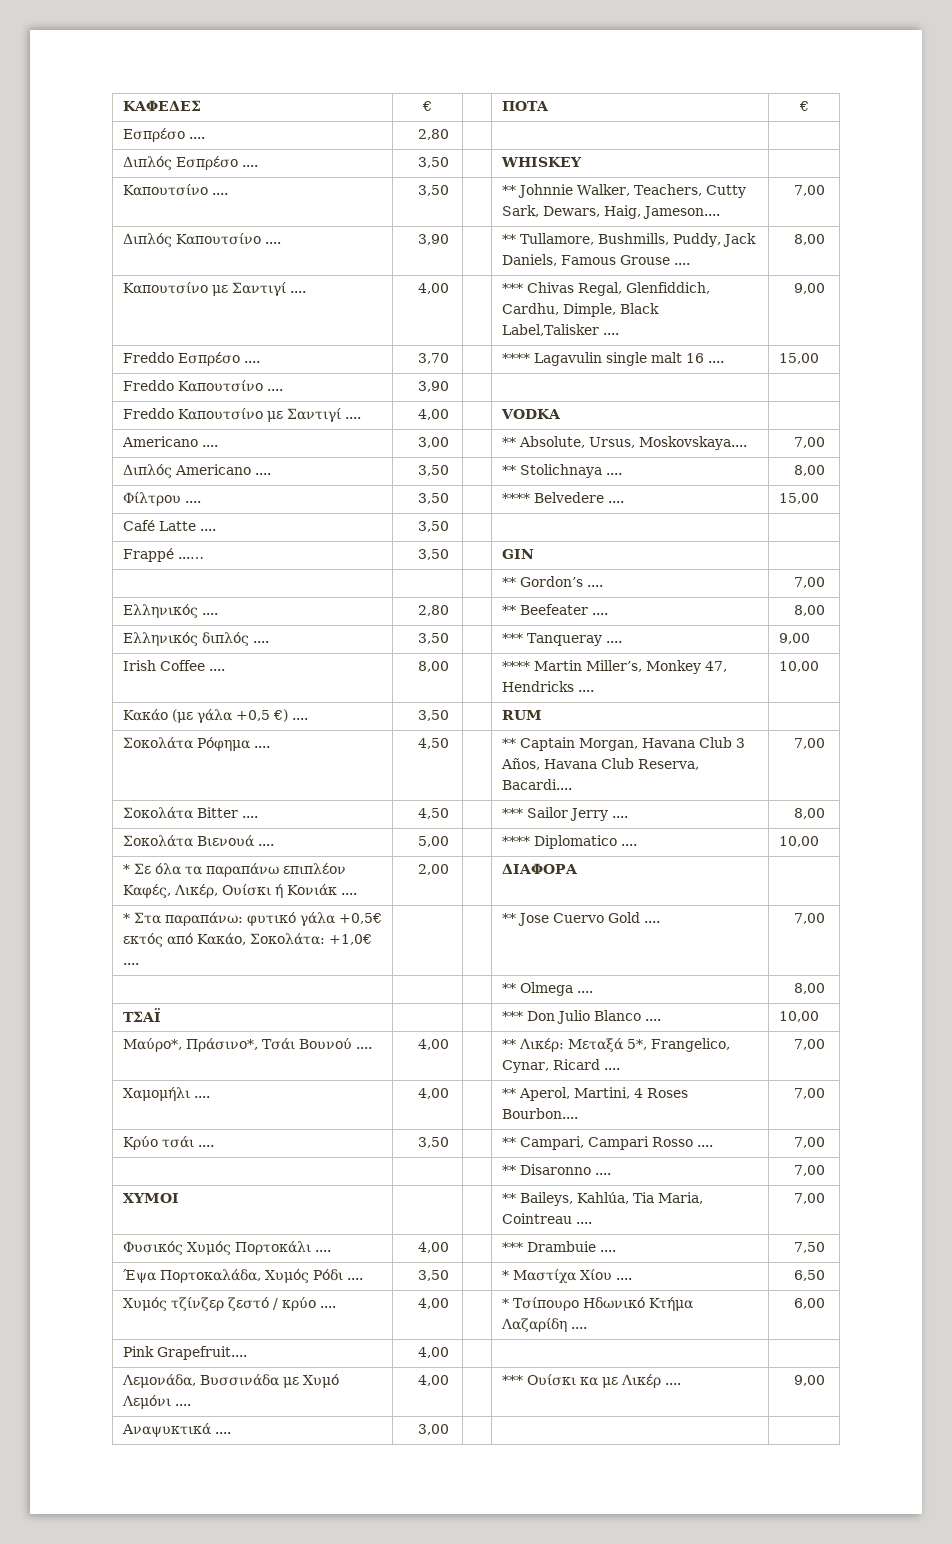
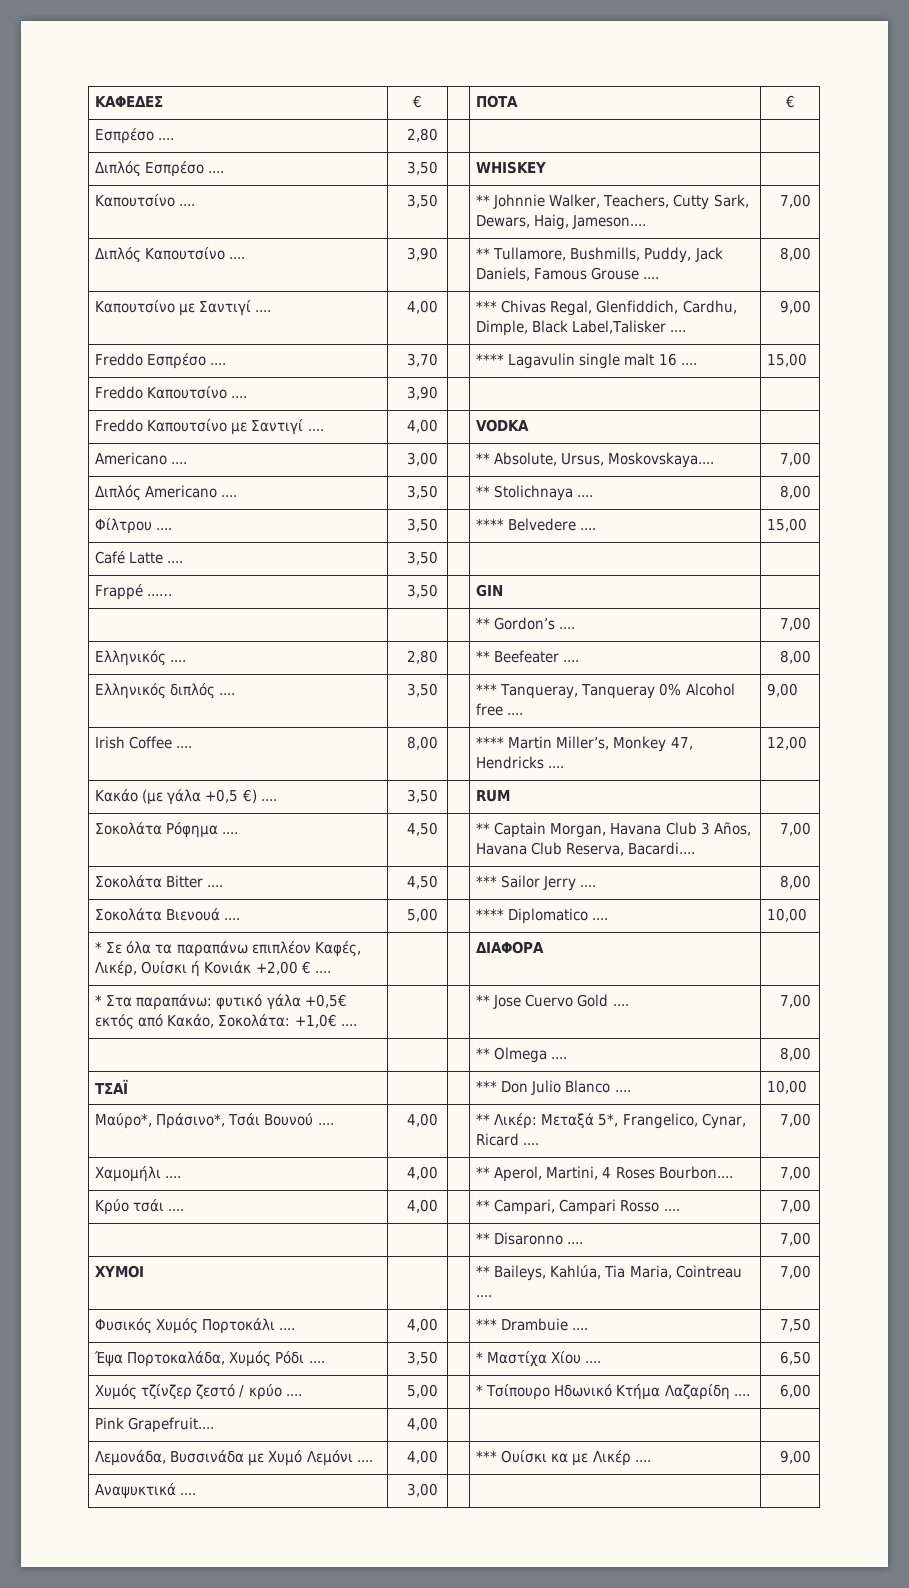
[526,633,602,646] Tanqueray -> [500,683,735,699] [476,703,504,716] Tanqueray, Tanqueray 0% Alcohol free
[778,661,819,672] 10,00 -> [767,736,808,750] 12,00
[340,893,357,895] [417,864,449,875] .... | 2,00 -> [255,961,331,975] +2,00 € .... |
[417,1137,449,1148] 3,50 -> [407,1199,439,1213] 4,00
[417,1298,449,1309] 4,00 -> [407,1384,439,1398] 5,00

